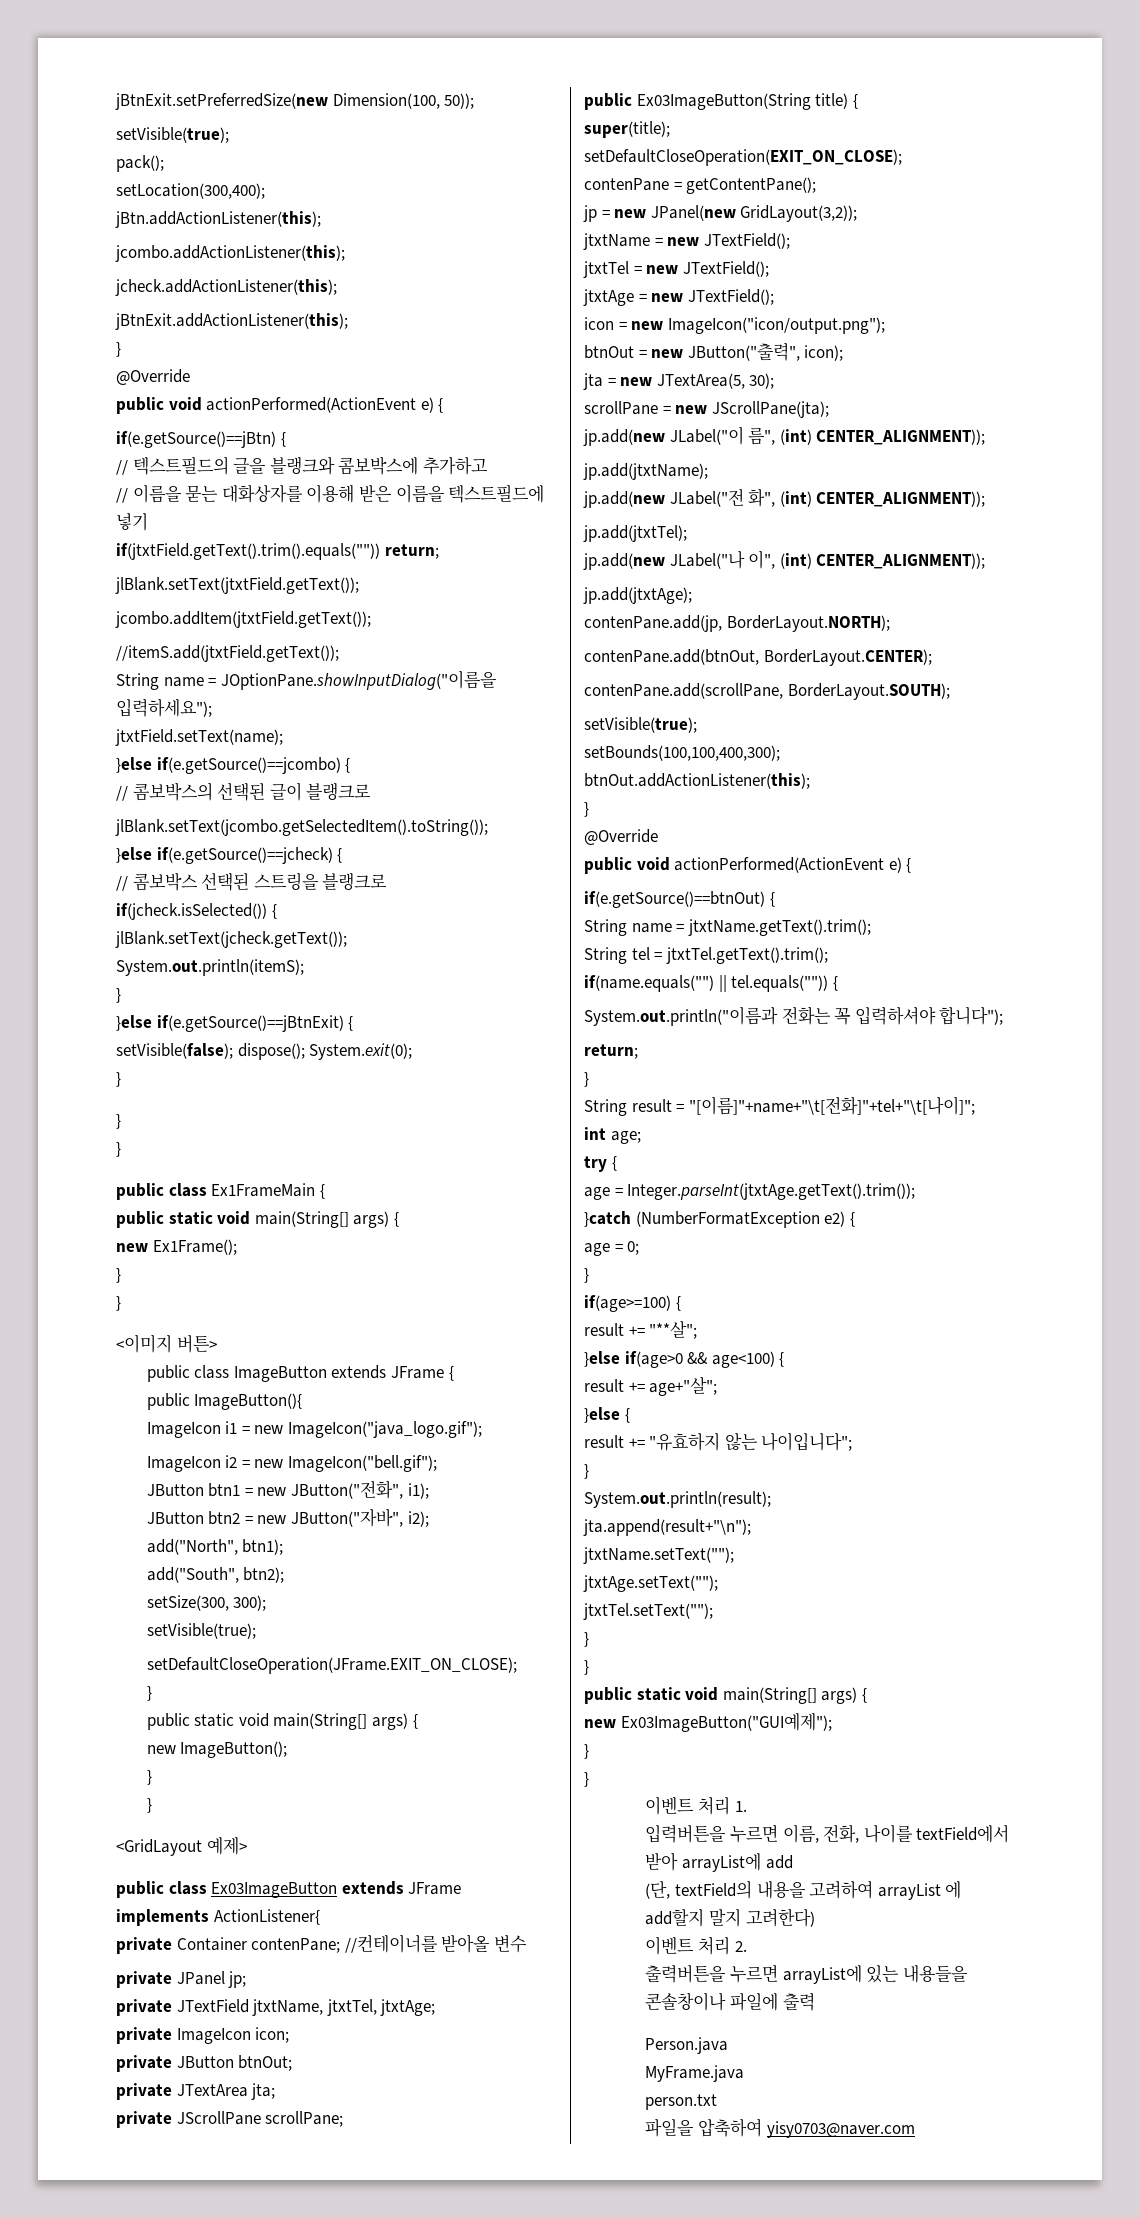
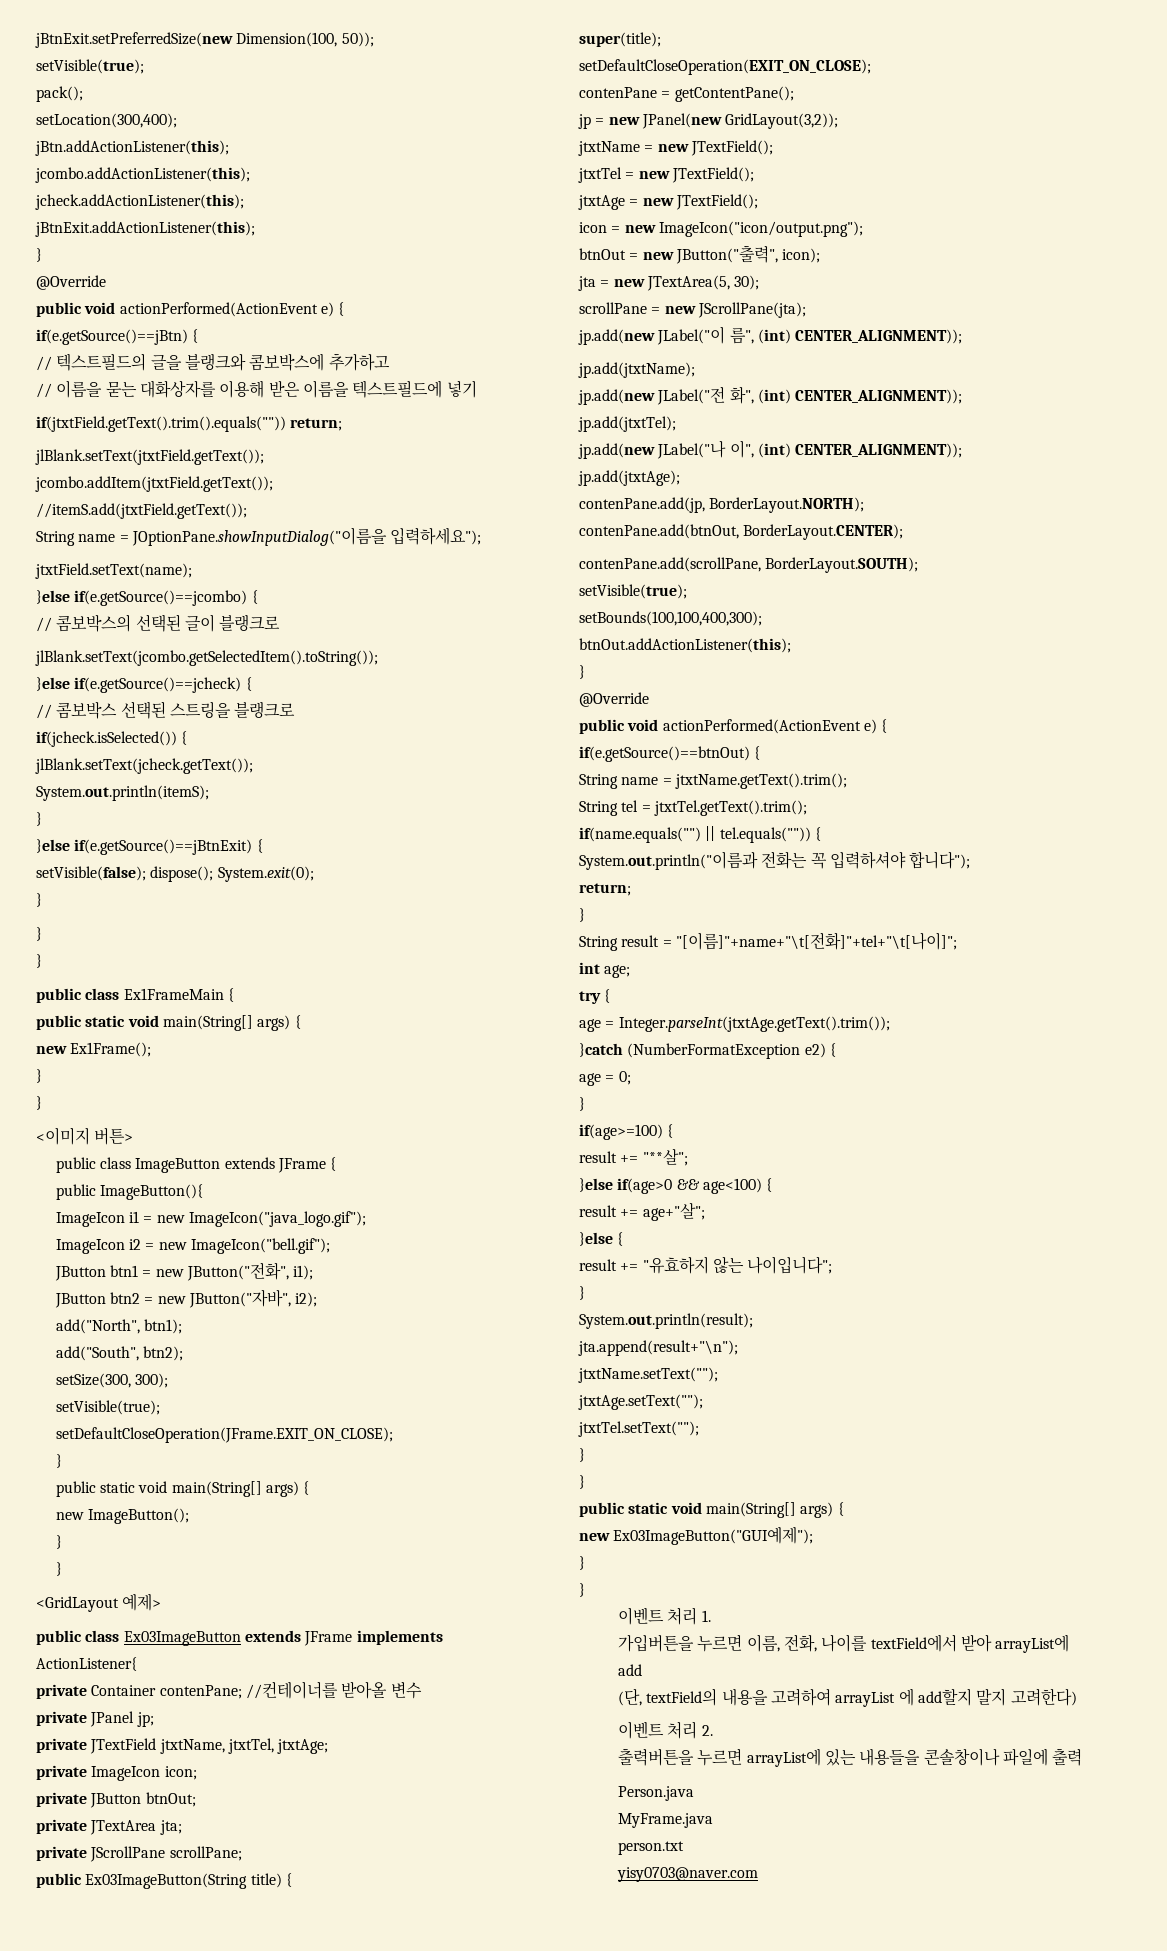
[645,1824,727,1843] 입력버튼을 -> [618,1634,695,1652] 가입버튼을
[645,2118,762,2137] 파일을 압축하여 -> (685, 1848) none

